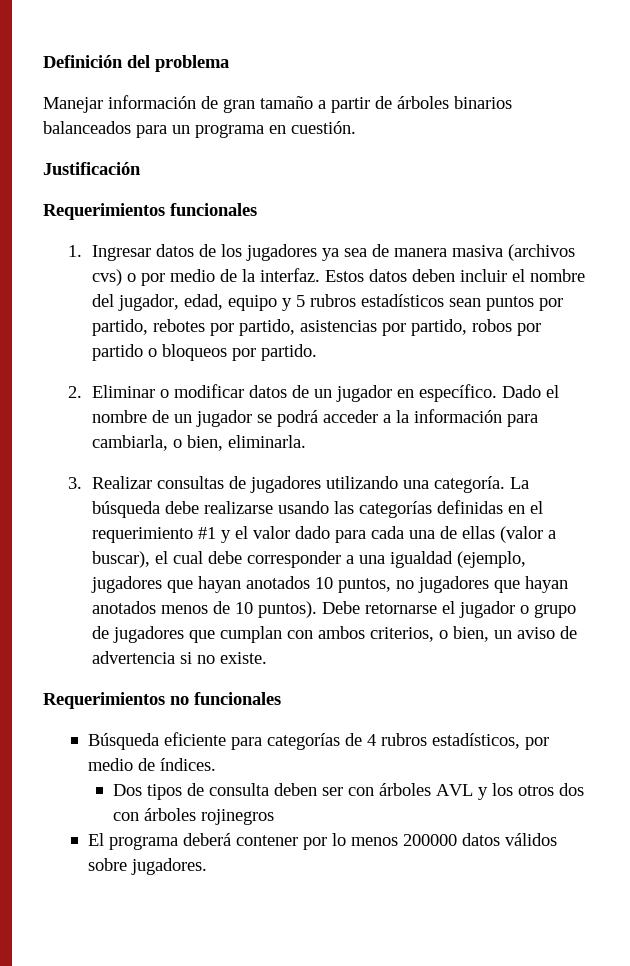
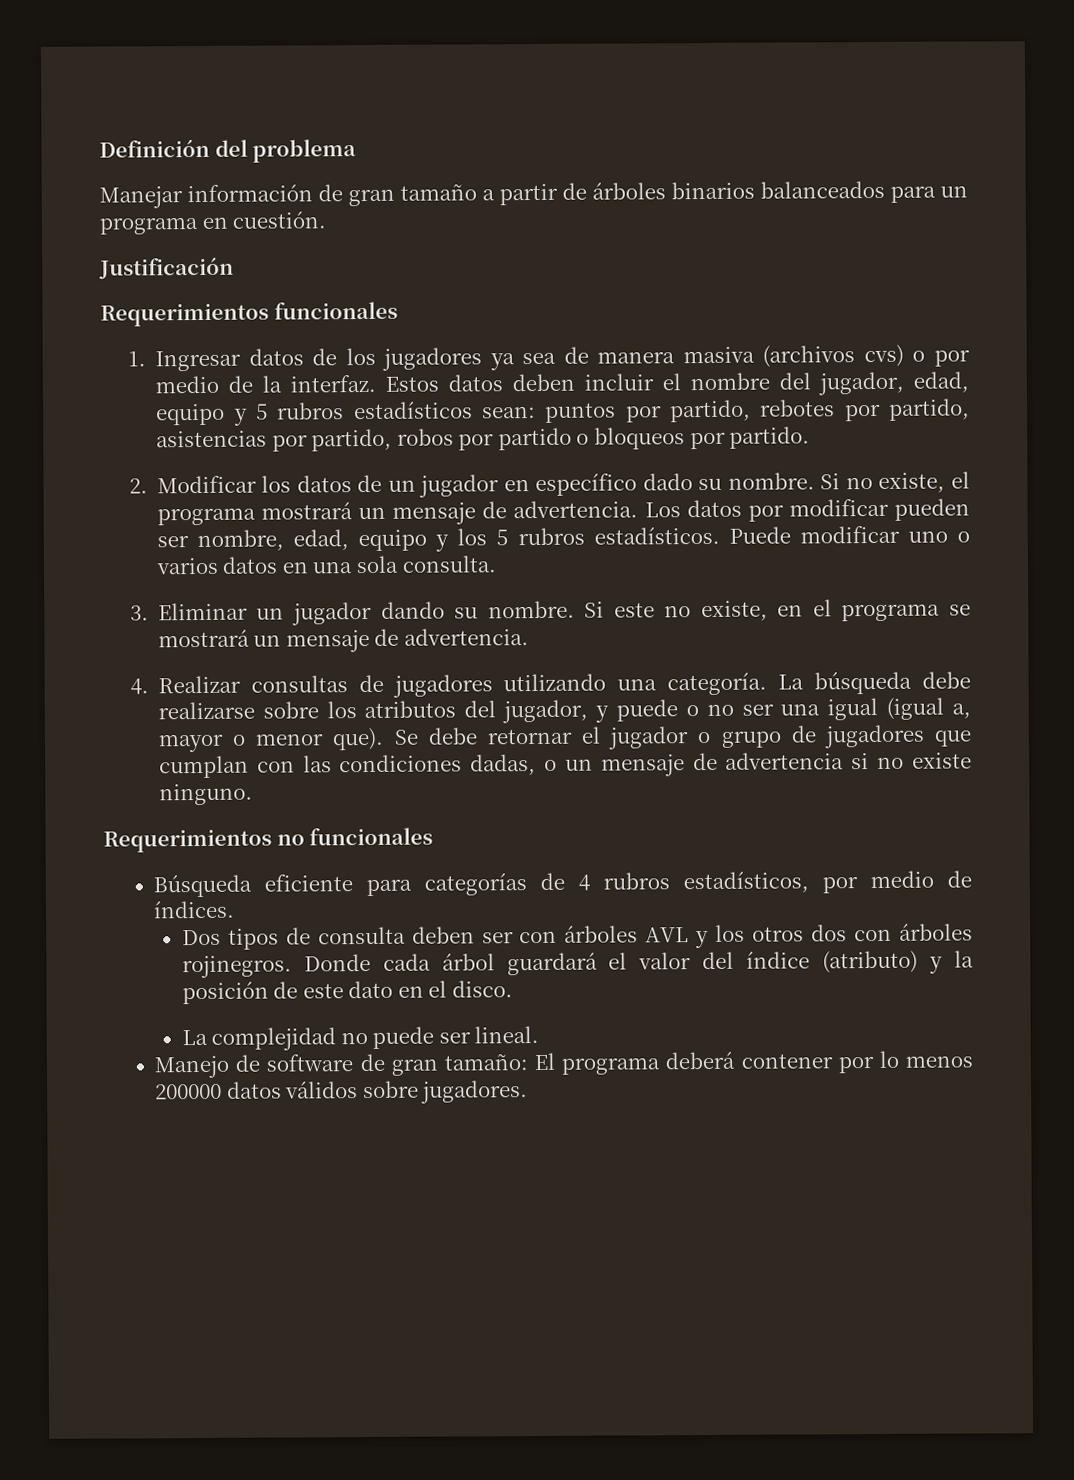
[449,298,482,307] sean -> [481,406,536,419] sean:
[92,384,245,398] Eliminar o modificar -> [156,475,292,494] Modificar los
[419,384,560,402] [92,409,539,427] [92,435,307,451] [67,477,82,489] específico. Dado el nombre de un jugador se podrá acceder a la información para cambiarla, o bien, eliminarla. // 3. -> [535,471,970,497] [156,498,971,526] [156,525,970,552] [155,555,497,575] [129,599,971,626] [157,628,530,653] [129,678,149,695] específico dado su nombre. Si no existe, el programa mostrará un mensaje de advertencia. Los datos por modificar pueden ser nombre, edad, equipo y los 5 rubros estadísticos. Puede modificar uno o varios datos en una sola consulta. // 3. Eliminar un jugador dando su nombre. Si este no existe, en el programa se mostrará un mensaje de advertencia. // 4.
[278,500,544,518] [92,526,557,543] [92,551,527,568] [91,576,569,593] [92,601,438,618] usando las categorías definidas en el requerimiento #1 y el valor dado para cada una de ellas (valor a buscar), el cual debe corresponder a una igualdad (ejemplo, jugadores que hayan anotados 10 puntos, no jugadores que hayan anotados menos de 10 puntos). Debe retornarse -> [262,697,971,724] [157,727,573,753] sobre los atributos del jugador, y puede o no ser una igual (igual a, mayor o menor que). Se debe retornar
[318,626,556,642] ambos criterios, o bien, un aviso -> [302,754,685,777] las condiciones dadas, o un mensaje
[220,652,268,664] existe. -> [912,752,973,769] [158,783,253,806] existe ninguno.
[200,809,274,825] rojinegros // -> [181,950,974,979] [181,980,514,1005] [181,1025,540,1051] [154,1053,528,1079] rojinegros. Donde cada árbol guardará el valor del índice (atributo) y la posición de este dato en el disco. // La complejidad no puede ser lineal. // Manejo de software de gran tamaño:

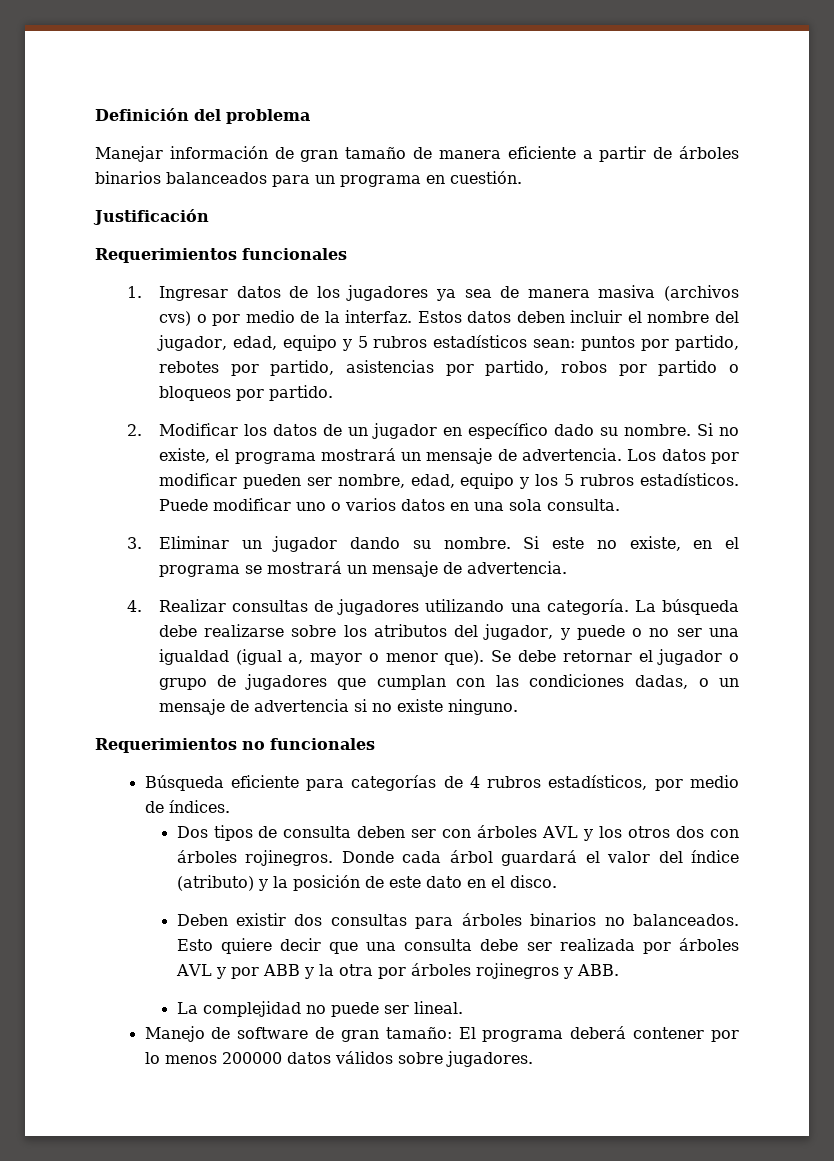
(477, 192) none -> [413,146,576,159] de manera eficiente
[827,697,879,721] igual -> [158,649,229,665] igualdad
(514, 989) none -> [176,913,740,929] [176,938,739,954] [175,963,619,979] // Deben existir dos consultas para árboles binarios no balanceados. Esto quiere decir que una consulta debe ser realizada por árboles AVL y por ABB y la otra por árboles rojinegros y ABB.

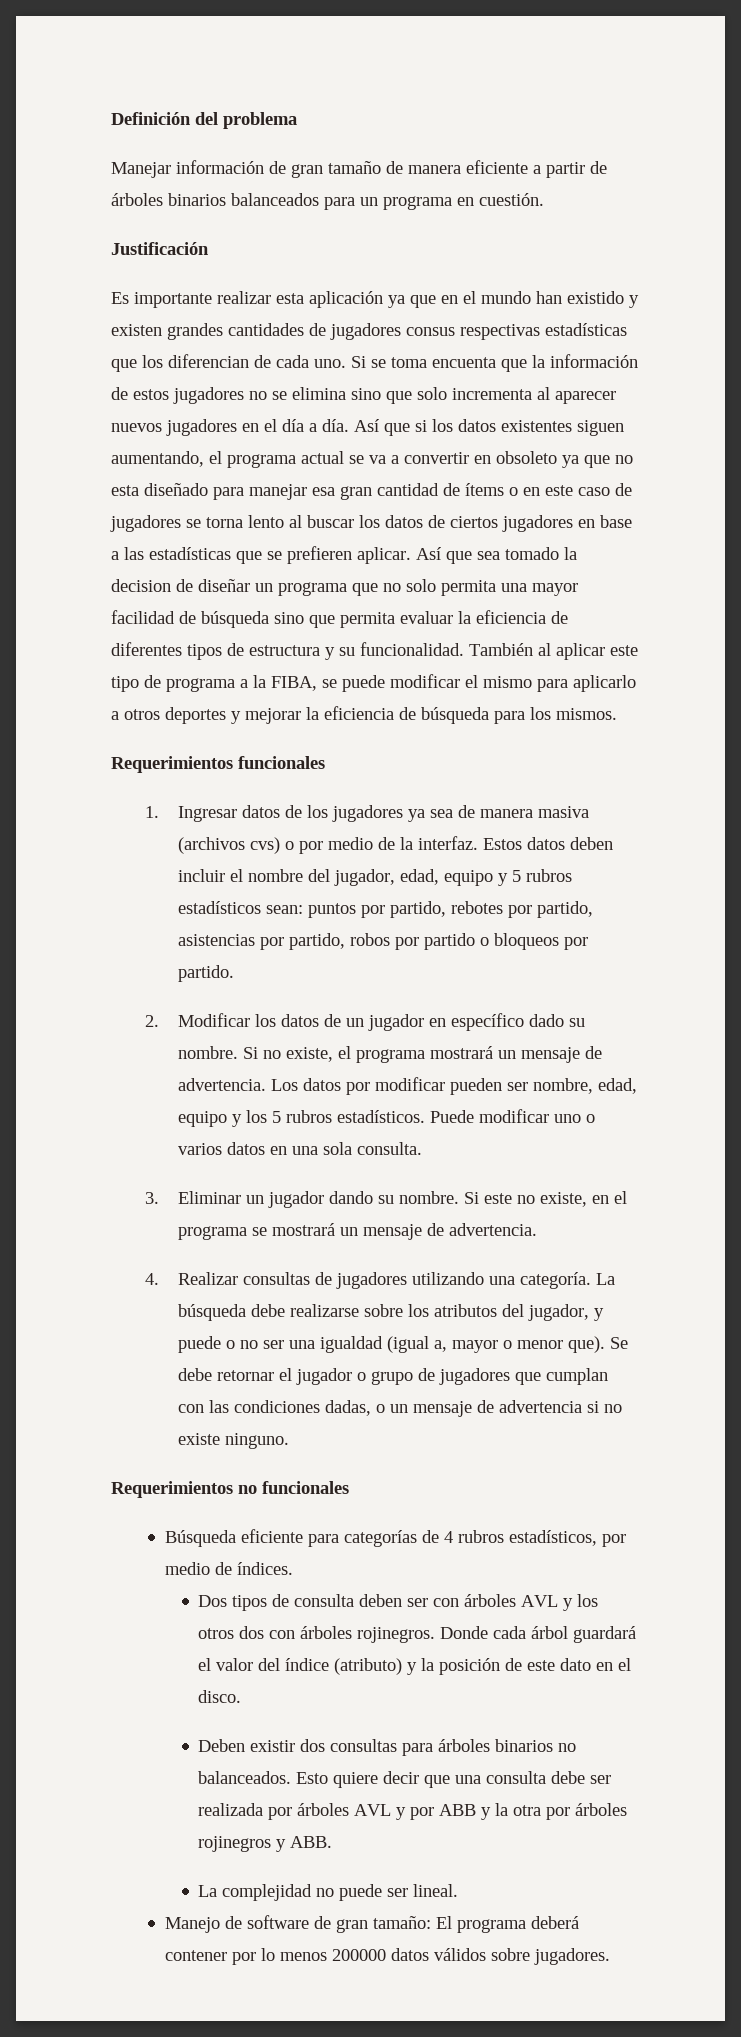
(209, 217) none -> [111,291,639,308] [111,323,627,340] [111,354,638,372] [111,387,616,404] [111,419,624,436] [111,451,633,468] [111,483,632,500] [110,515,632,532] [111,546,577,564] [111,579,578,596] [111,610,568,628] [111,642,638,660] [111,674,636,692] [111,706,617,724] // Es importante realizar esta aplicación ya que en el mundo han existido y existen grandes cantidades de jugadores consus respectivas estadísticas que los diferencian de cada uno. Si se toma encuenta que la información de estos jugadores no se elimina sino que solo incrementa al aparecer nuevos jugadores en el día a día. Así que si los datos existentes siguen aumentando, el programa actual se va a convertir en obsoleto ya que no esta diseñado para manejar esa gran cantidad de ítems o en este caso de jugadores se torna lento al buscar los datos de ciertos jugadores en base a las estadísticas que se prefieren aplicar. Así que sea tomado la decision de diseñar un programa que no solo permita una mayor facilidad de búsqueda sino que permita evaluar la eficiencia de diferentes tipos de estructura y su funcionalidad. También al aplicar este tipo de programa a la FIBA, se puede modificar el mismo para aplicarlo a otros deportes y mejorar la eficiencia de búsqueda para los mismos.

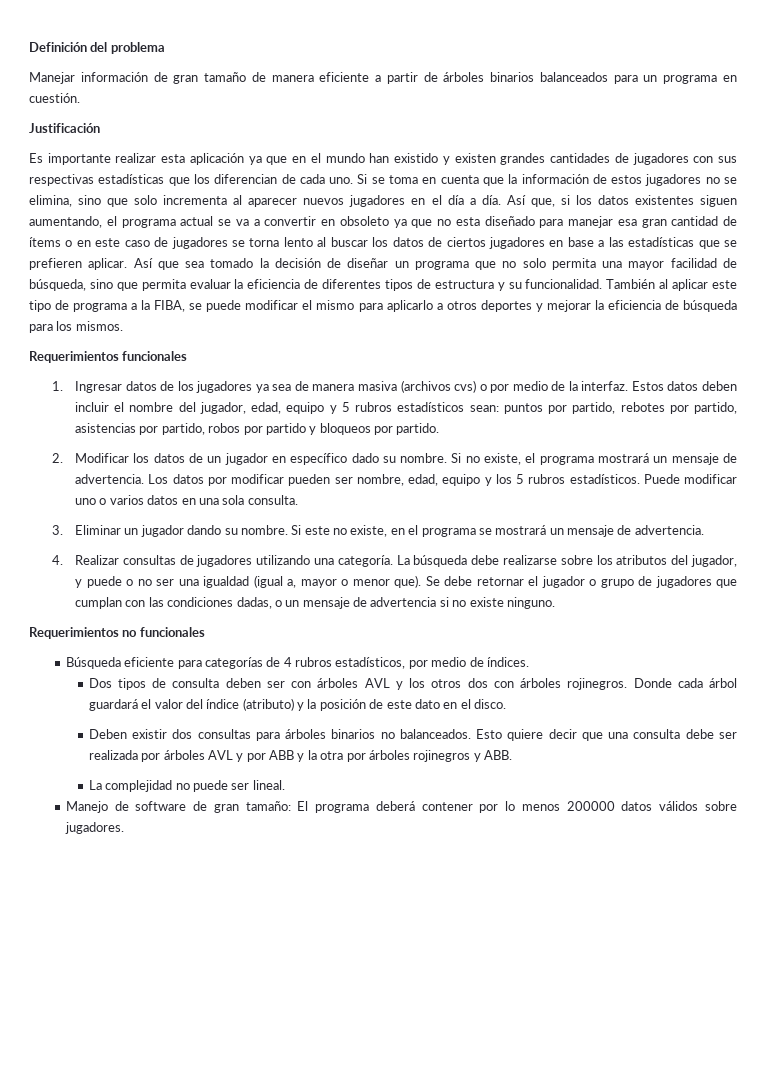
[406,327,455,336] consus -> [693,156,737,163] con sus
[432,357,496,368] encuenta -> [422,175,479,184] en cuenta
[292,387,346,400] elimina -> [29,195,72,207] elimina,
[384,423,410,436] que -> [530,198,555,207] que,
[111,579,171,592] decision -> [274,258,321,268] decisión
[201,611,269,628] búsqueda -> [29,279,86,291] búsqueda,
[480,937,490,946] o -> [309,426,317,435] y

